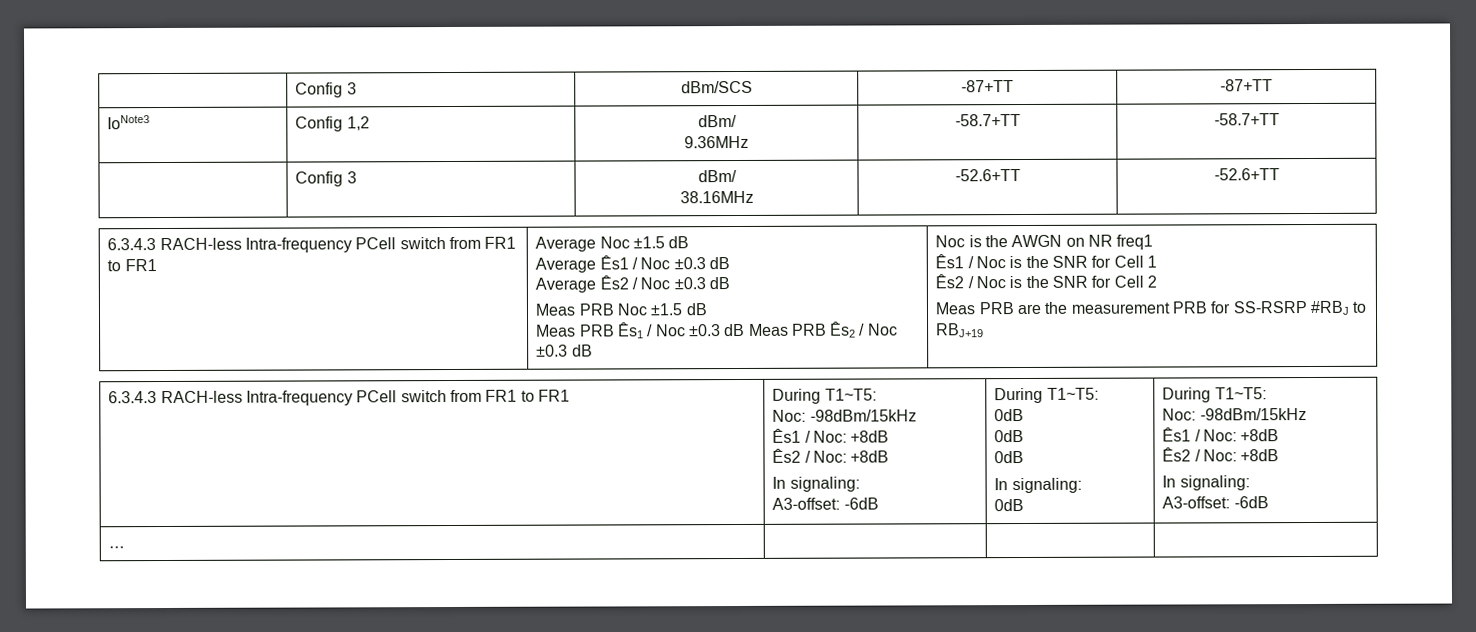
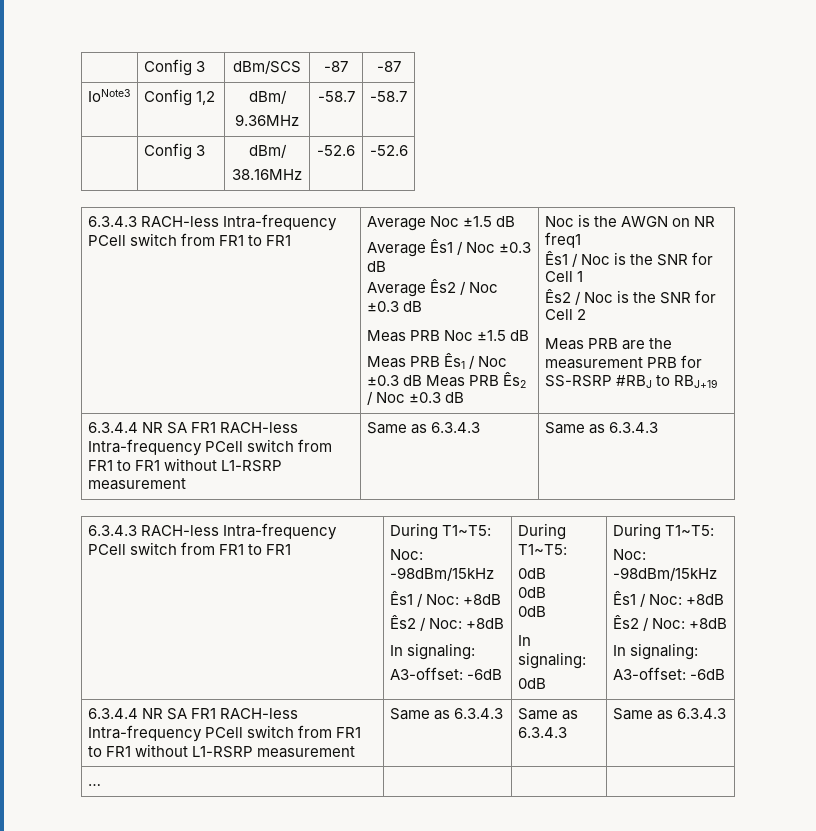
[961,80,1015,93] [1220,79,1273,92] -87+TT | -87+TT -> [324,61,348,72] [376,61,401,72] -87 | -87
[954,114,1021,127] [1213,113,1280,126] -58.7+TT | -58.7+TT -> [317,91,355,102] [370,91,407,102] -58.7 | -58.7
[954,169,1021,182] [1213,168,1280,181] -52.6+TT | -52.6+TT -> [317,145,355,156] [369,145,408,156] -52.6 | -52.6
(985, 330) none -> [87,422,299,434] [87,439,333,456] [87,458,283,472] [87,478,186,490] [366,422,480,434] [544,422,658,434] // 6.3.4.4 NR SA FR1 RACH-less Intra-frequency PCell switch from FR1 to FR1 without L1-RSRP measurement | Same as 6.3.4.3 | Same as 6.3.4.3
(1269, 502) none -> [87,708,299,720] [87,725,362,742] [87,744,356,758] [389,708,503,720] [517,708,578,720] [517,727,567,738] [612,708,726,720] // 6.3.4.4 NR SA FR1 RACH-less Intra-frequency PCell switch from FR1 to FR1 without L1-RSRP measurement | Same as 6.3.4.3 | Same as 6.3.4.3 | Same as 6.3.4.3

